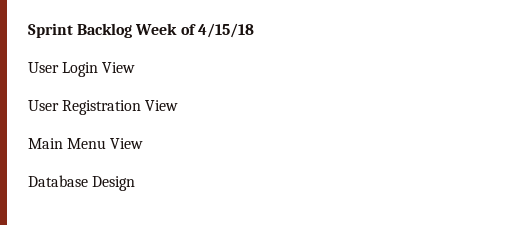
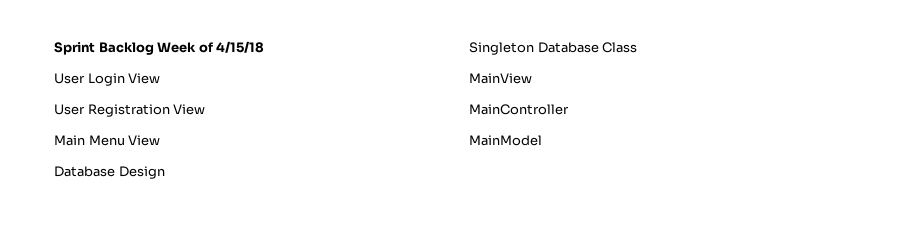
(136, 183) none -> [469,42,638,55] [469,73,532,84] [469,104,569,115] [469,135,542,146] // Singleton Database Class // MainView // MainController // MainModel

